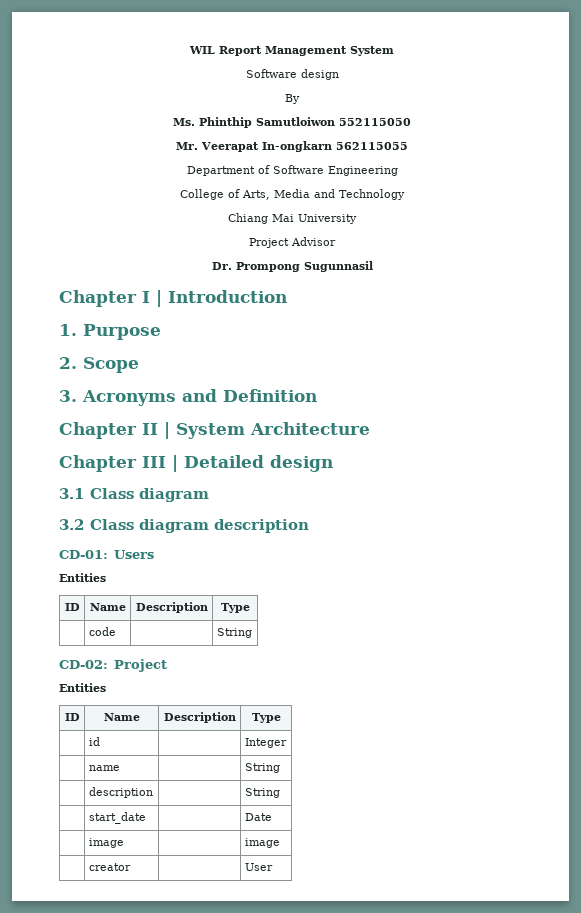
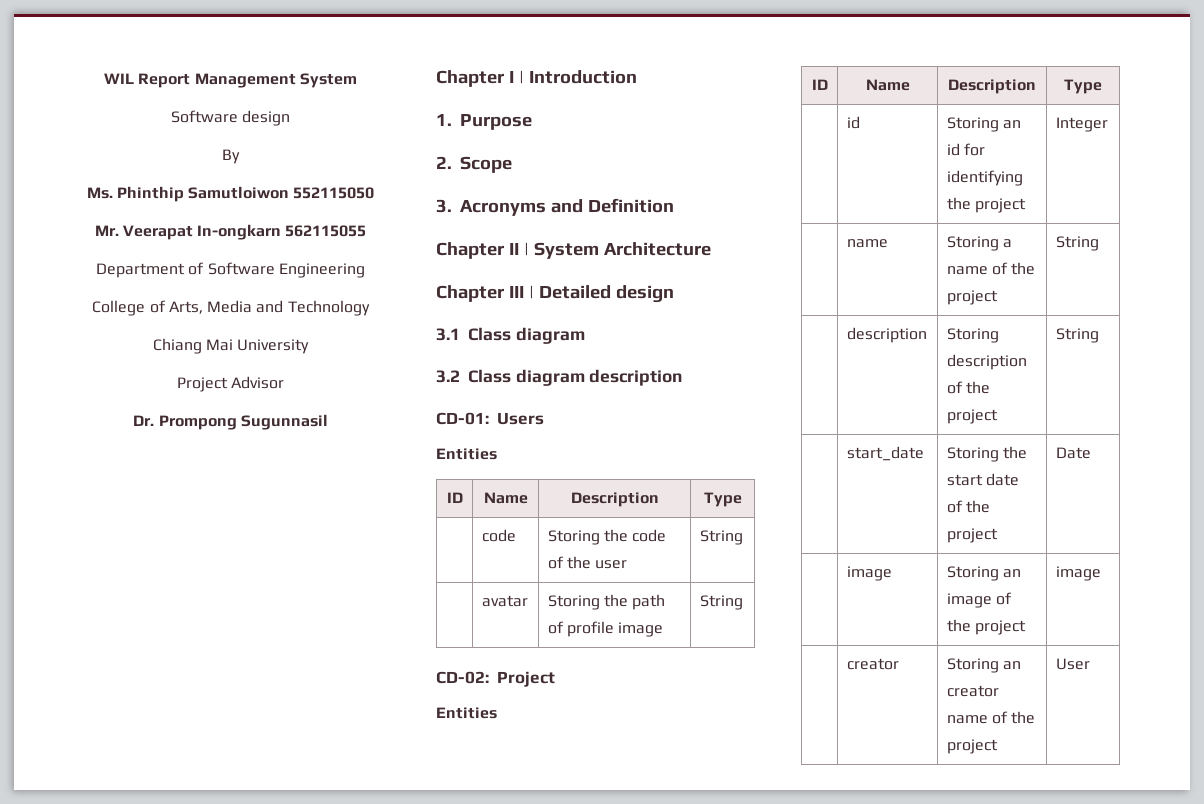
(116, 631) none -> [547,529,667,545] [547,556,628,569] [699,530,743,545] [481,595,528,607] [547,594,666,610] [547,621,664,637] Storing the code of the user | String // | avatar | Storing the path of profile image
[244,738,287,748] [88,765,120,771] [244,763,280,773] [88,787,153,798] [244,788,280,798] [88,812,146,824] [244,813,272,821] [88,838,124,848] [244,838,280,848] [88,863,131,871] | Integer // | name | | String // | description | | String // | start_date | | Date // | image | | image // | creator | -> [946,117,1021,132] [946,143,985,156] [946,170,1023,186] [946,197,1026,213] [1055,117,1108,132] [846,239,888,248] [946,236,1012,251] [946,262,1036,275] [946,290,998,305] [1055,236,1099,251] [846,327,927,343] [946,328,999,343] [946,354,1027,370] [946,381,990,394] [946,409,998,424] [1055,328,1099,343] [846,446,924,461] [946,446,1027,462] [946,473,1019,486] [946,500,990,513] [946,528,998,543] [1055,447,1091,459] [846,566,892,581] [946,566,1021,581] [946,592,1012,608] [946,619,1026,635] [1055,566,1101,581] [846,658,899,670] [946,658,1021,673] [946,685,999,697] [946,711,1036,724] [946,739,998,754] Storing an id for identifying the project | Integer // | name | Storing a name of the project | String // | description | Storing description of the project | String // | start_date | Storing the start date of the project | Date // | image | Storing an image of the project | image // | creator | Storing an creator name of the project

